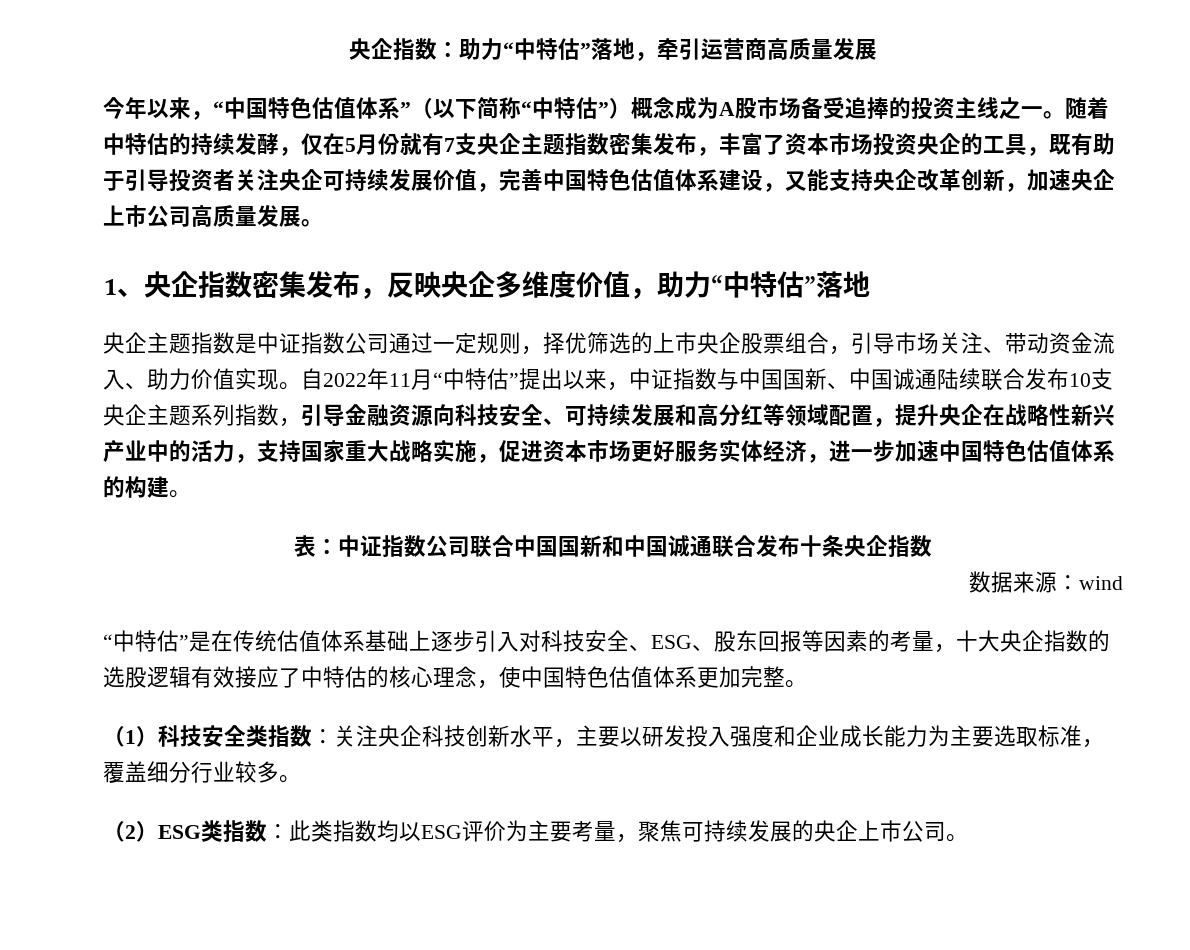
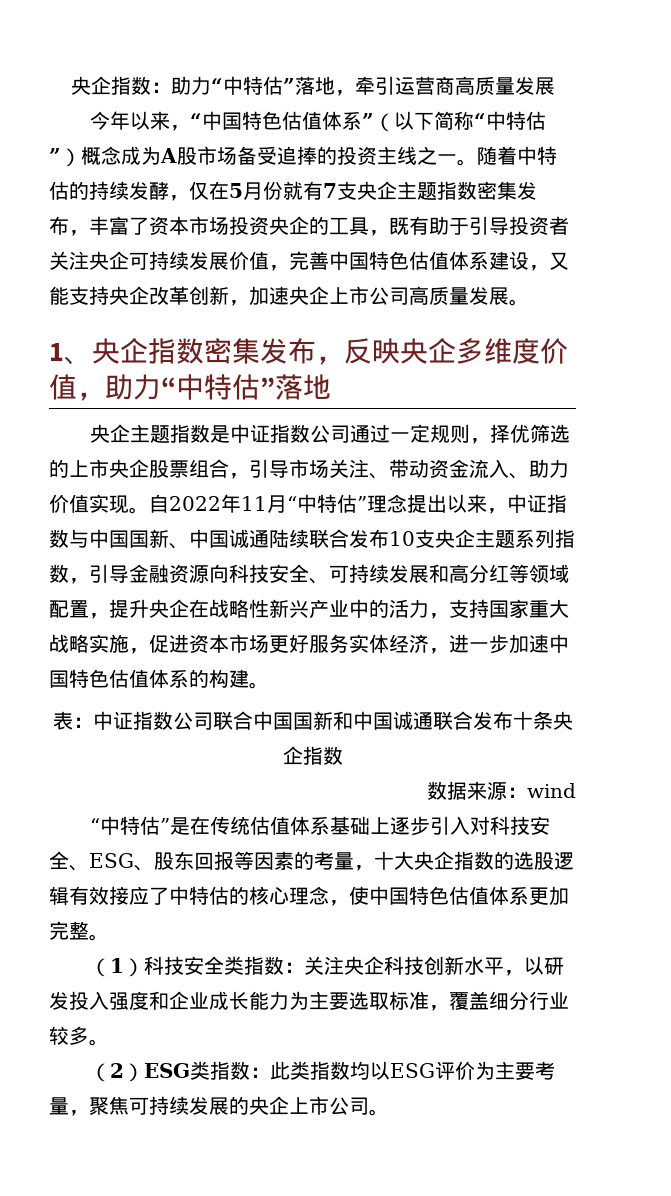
(519, 380) none -> [367,494,407,513] 理念
[576,725,620,747] 主要 -> (525, 973) none

